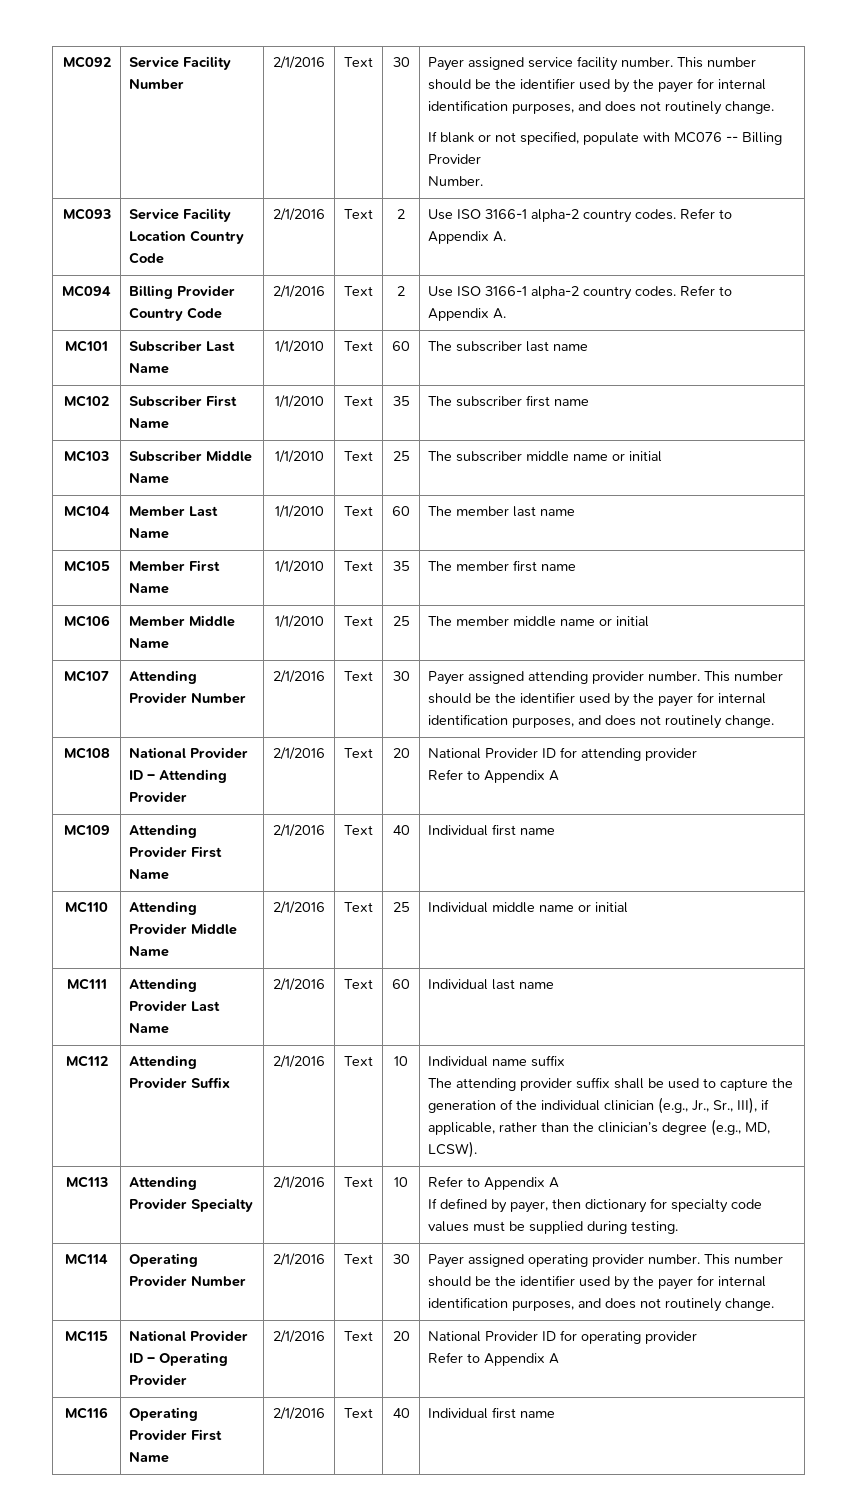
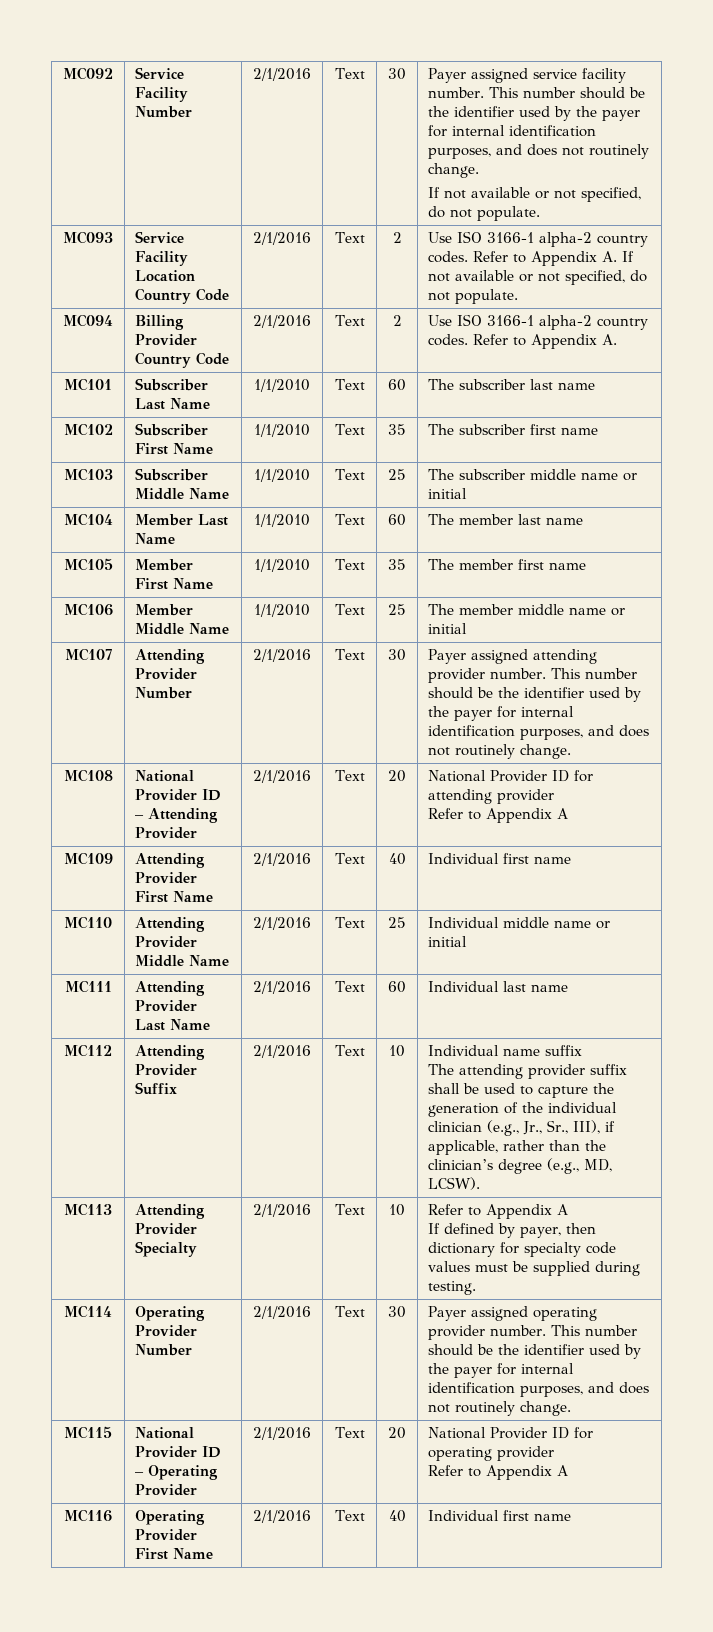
[440,131,783,145] [428,154,482,164] [428,176,484,186] blank or not specified, populate with MC076 -- Billing Provider // Number. -> [444,187,642,202] [428,206,541,221] not available or not specified, do not populate.
(507, 236) none -> [622,251,635,262] [428,270,648,285] [428,289,519,304] If not available or not specified, do not populate.

